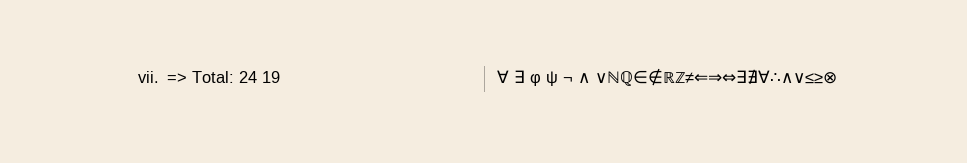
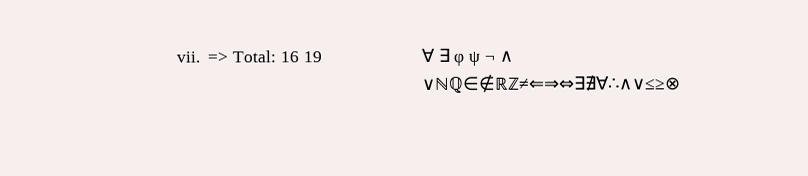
[239,71,258,83] 24 -> [279,51,299,63] 16

